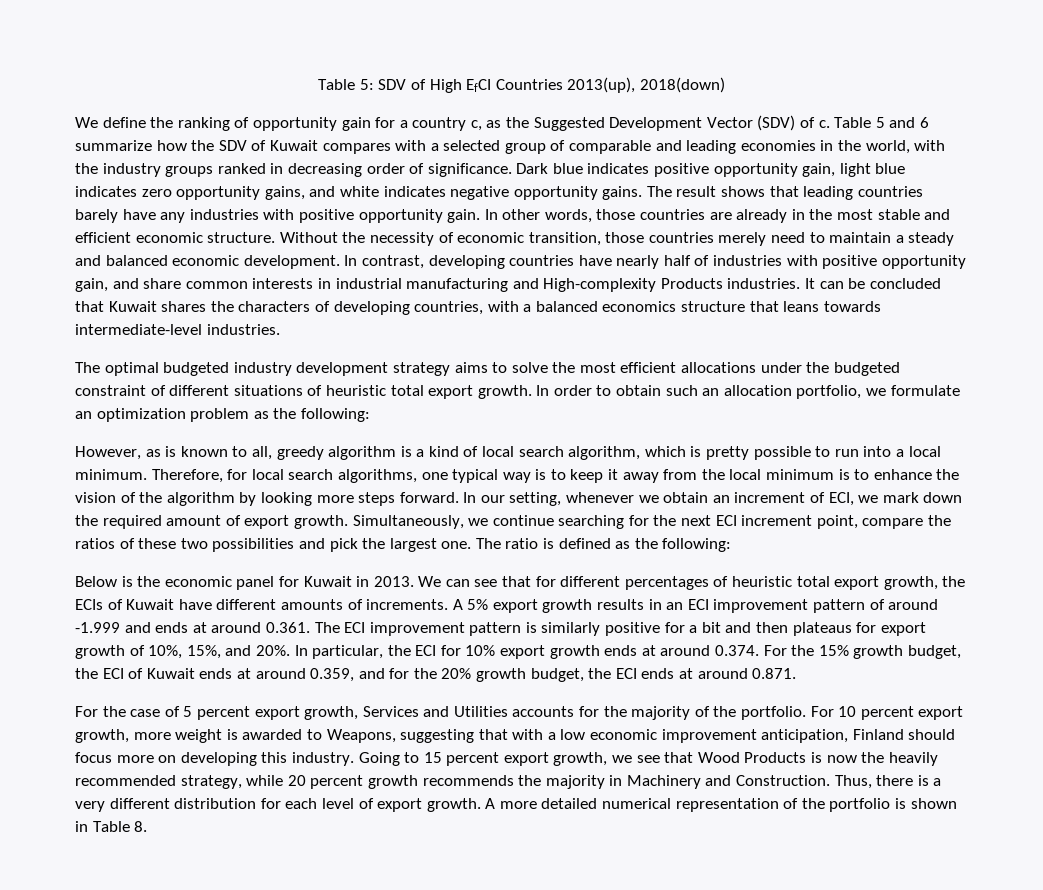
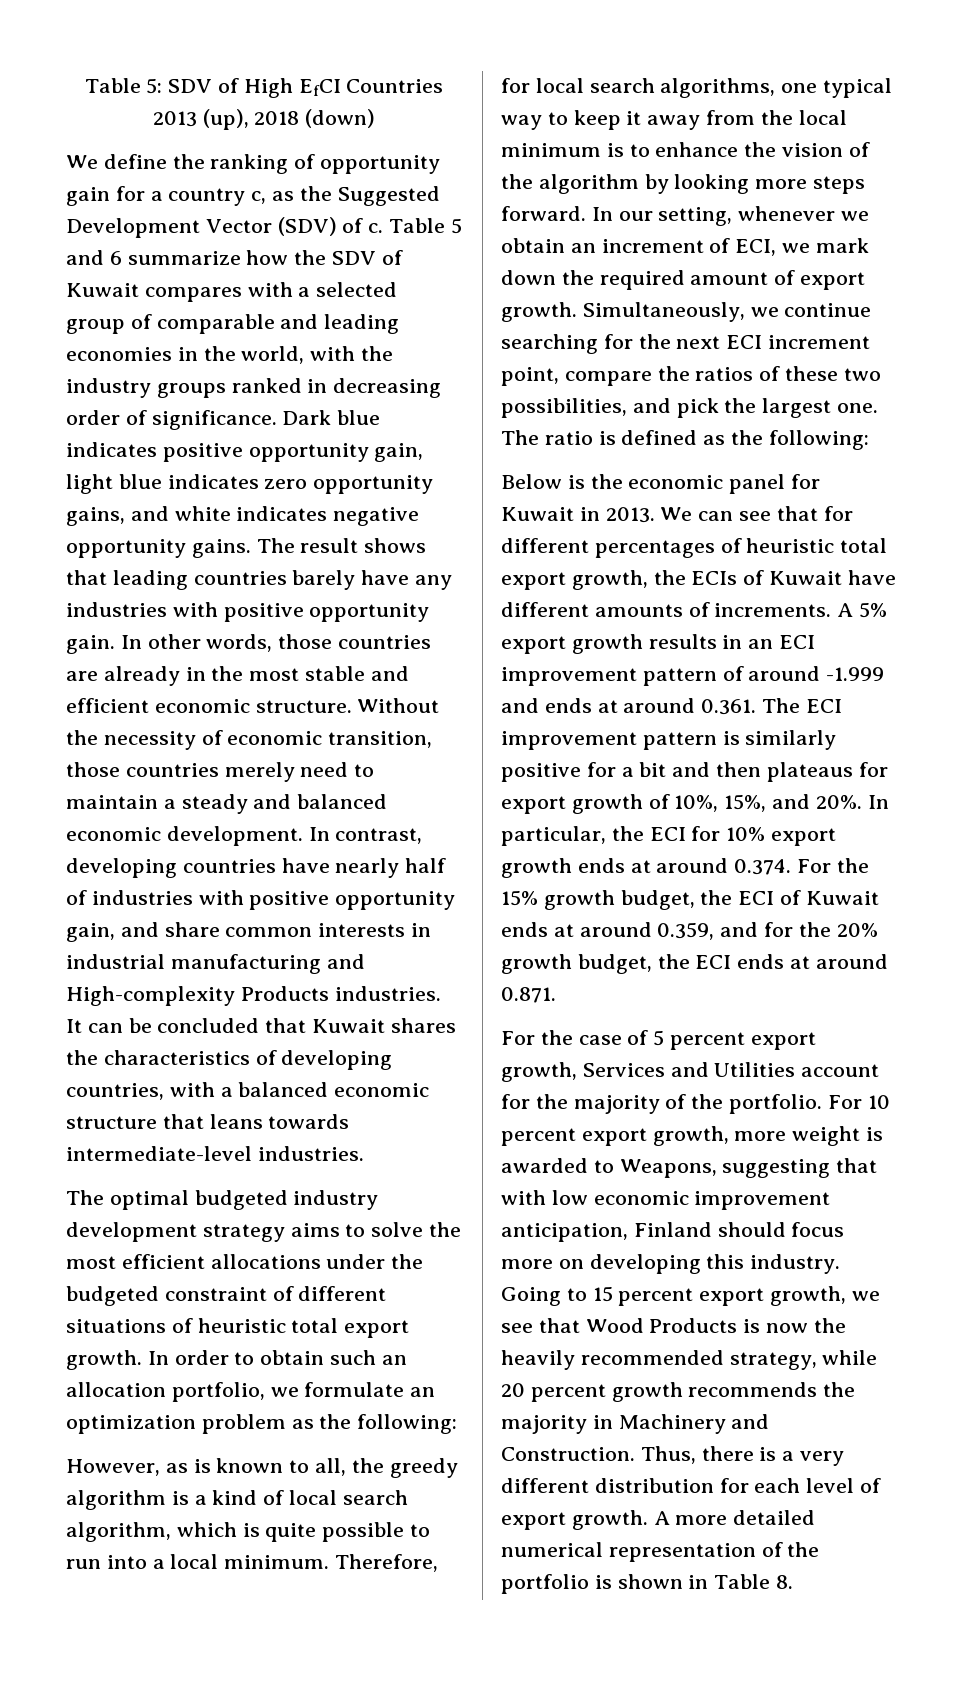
[567,77,725,93] 2013(up), 2018(down) -> [152,109,376,130] 2013 (up), 2018 (down)
[238,301,311,312] characters -> [103,1050,250,1065] characteristics
[602,301,677,312] economics -> [334,1083,430,1097] economic
(272, 453) none -> [351,1458,384,1473] the
[706,446,750,460] pretty -> [265,1523,317,1542] quite
[535,469,547,480] is -> (542, 122) none
[212,538,295,552] possibilities -> [501,398,627,418] possibilities,
[512,706,575,717] accounts -> [801,1064,880,1077] account
[547,732,556,740] a -> (546, 1197) none

